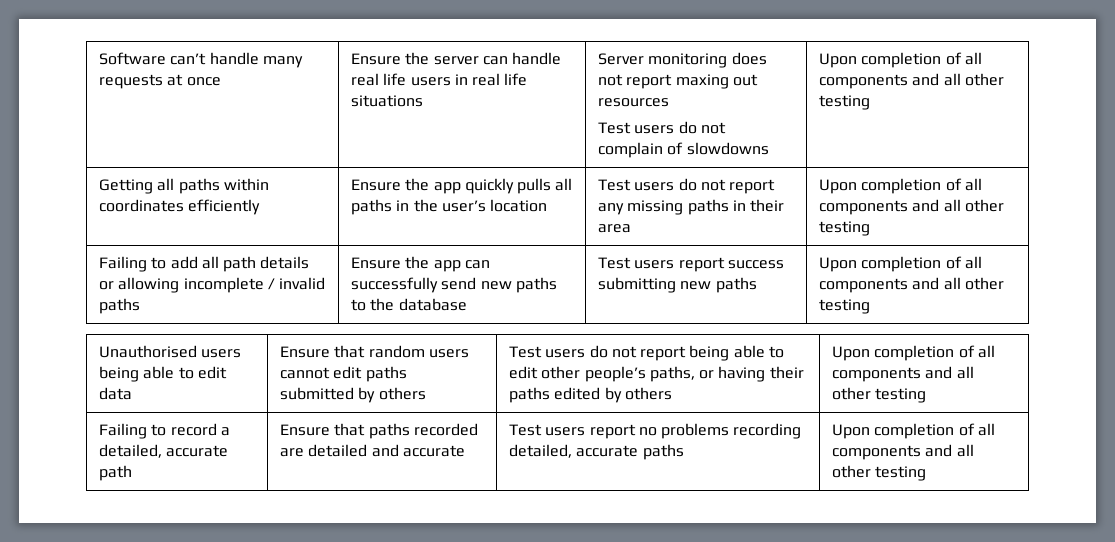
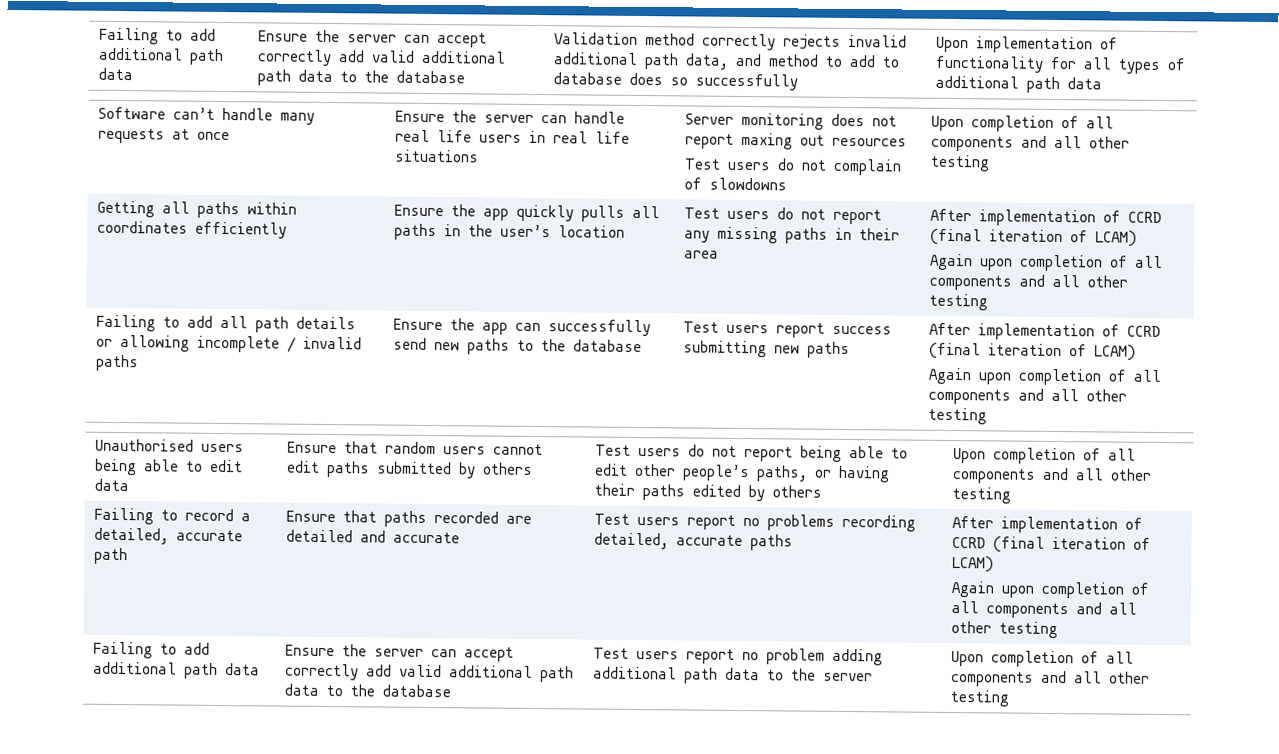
(98, 58) none -> [99,27,217,45] [99,47,225,65] [98,67,134,81] [258,29,488,48] [257,49,507,67] [257,69,466,86] [554,32,908,51] [553,52,901,70] [553,72,799,91] [936,36,1119,54] [935,55,1187,74] [935,75,1103,94] Failing to add additional path data | Ensure the server can accept correctly add valid additional path data to the database | Validation method correctly rejects invalid additional path data, and method to add to database does so successfully | Upon implementation of functionality for all types of additional path data //
[818,179,857,194] Upon -> [930,208,1163,227] [930,228,1138,247] [930,253,1014,271] After implementation of CCRD (final iteration of LCAM) // Again upon
[818,257,857,272] Upon -> [929,322,1162,341] [929,342,1137,361] [928,367,1013,385] After implementation of CCRD (final iteration of LCAM) // Again upon
(684, 452) none -> [952,516,1144,534] [952,536,1152,553] [952,556,995,573] [951,581,1151,599] [951,601,1138,619] [951,621,1059,639] [93,641,211,659] [93,661,261,679] [285,644,515,662] [285,663,575,683] [284,683,453,698] [593,647,884,666] [593,666,874,684] | After implementation of CCRD (final iteration of LCAM) // Again upon completion of all components and all other testing // Failing to add additional path data | Ensure the server can accept correctly add valid additional path data to the database | Test users report no problem adding additional path data to the server

